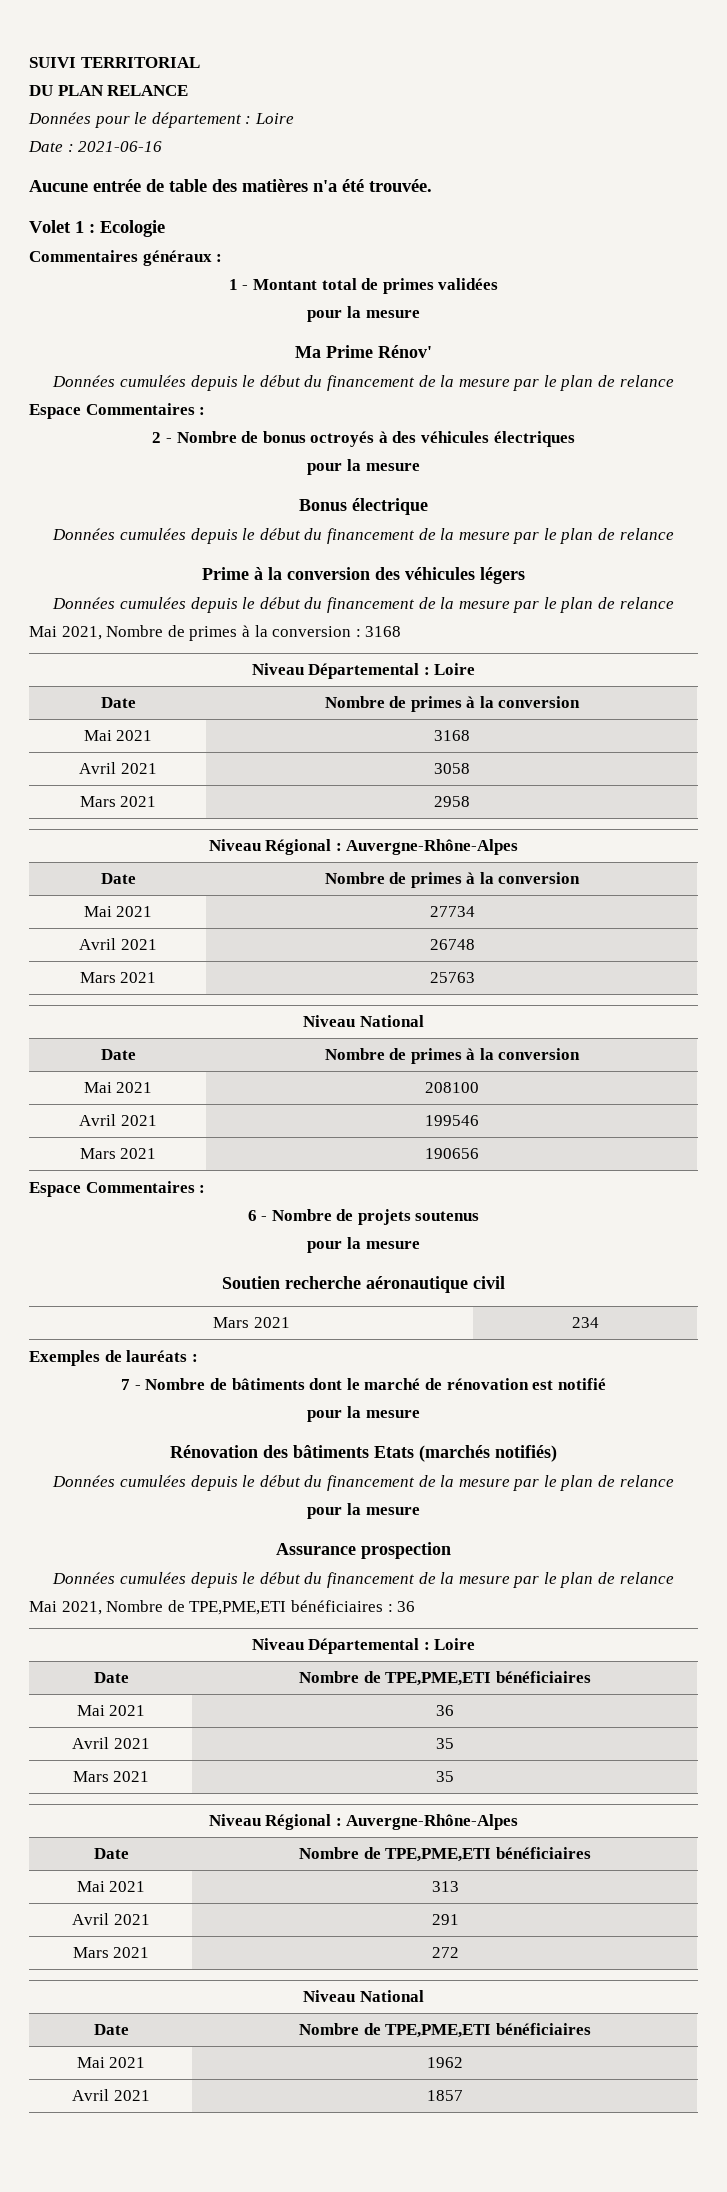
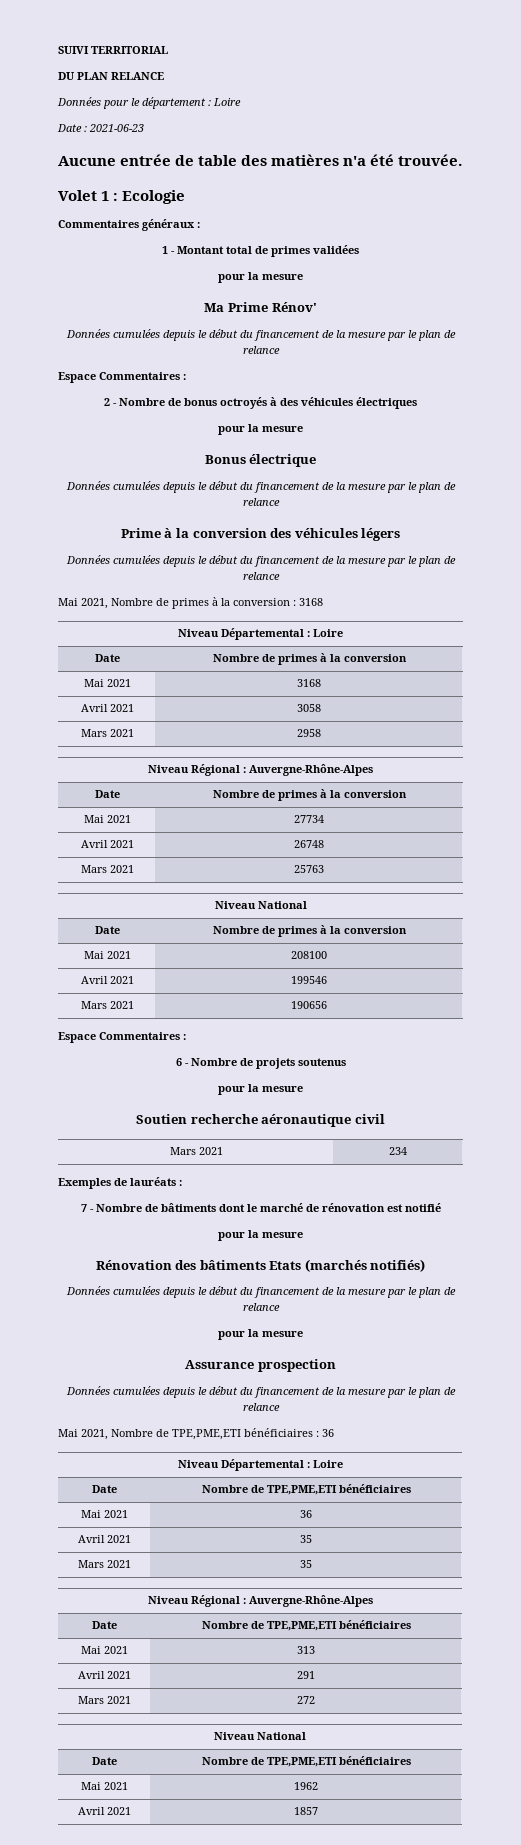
[78,141,163,152] 2021-06-16 -> [89,124,144,132] 2021-06-23

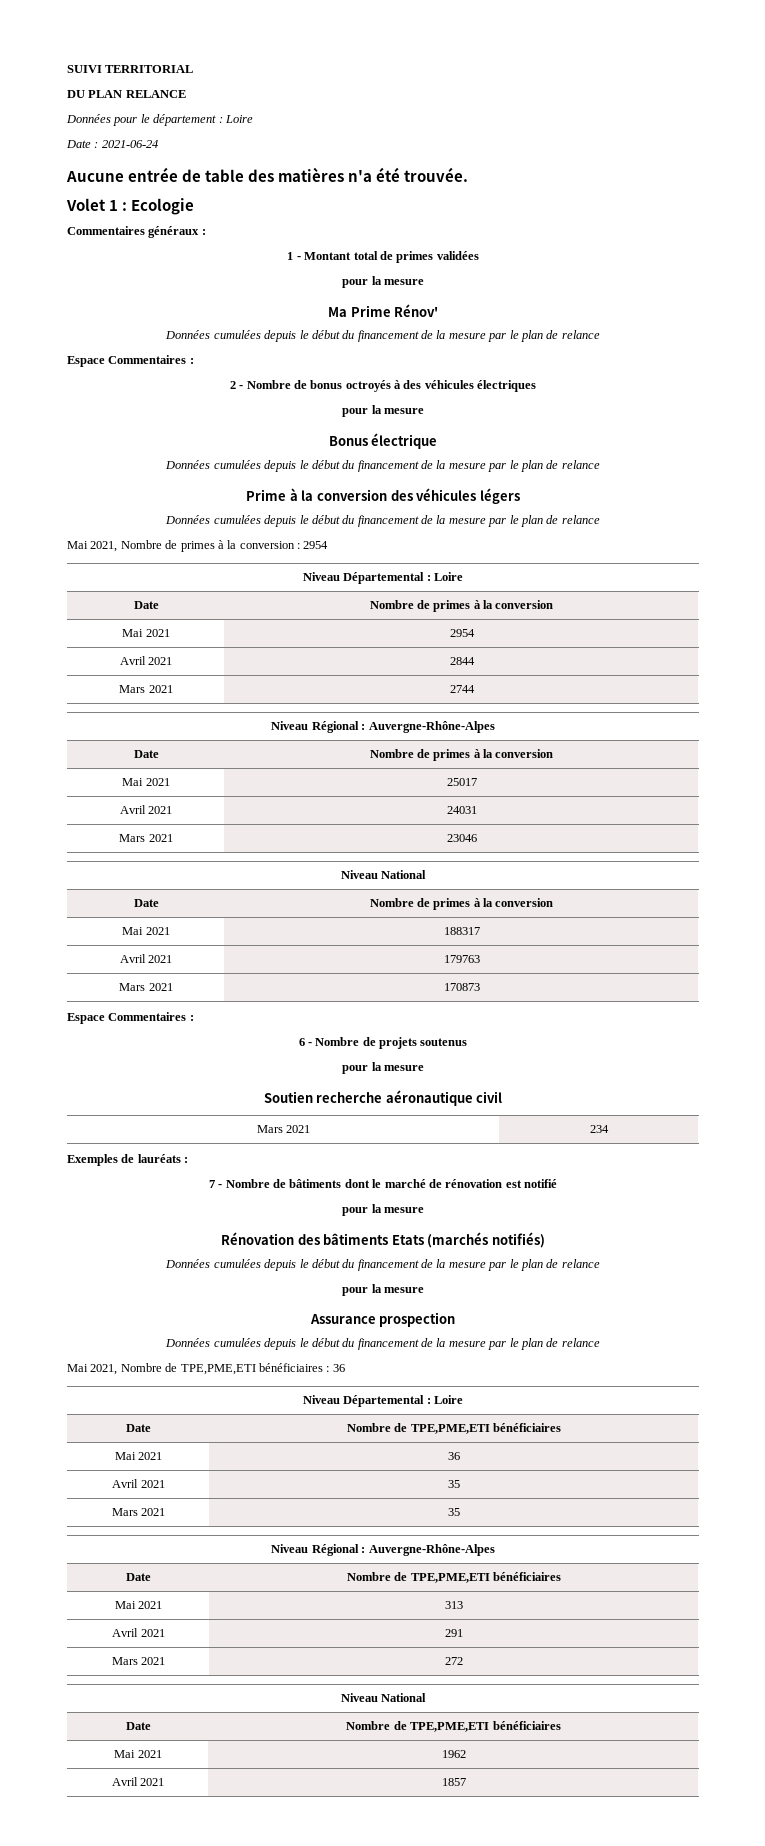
[89,124,144,132] 2021-06-23 -> [101,140,158,148] 2021-06-24
[299,598,323,606] 3168 -> [303,541,329,549] 2954
[297,679,321,687] [80,704,134,712] [297,704,321,712] [80,729,134,737] [297,729,321,737] 3168 // Avril 2021 | 3058 // Mars 2021 | 2958 -> [449,629,475,637] [119,656,173,665] [449,657,475,665] [119,685,173,693] [449,685,475,693] 2954 // Avril 2021 | 2844 // Mars 2021 | 2744
[294,815,324,823] [80,840,134,848] [294,840,324,848] [80,865,134,873] [294,865,324,873] 27734 // Avril 2021 | 26748 // Mars 2021 | 25763 -> [446,778,477,786] [119,805,173,814] [446,806,477,814] [119,834,173,842] [446,834,477,842] 25017 // Avril 2021 | 24031 // Mars 2021 | 23046
[291,951,327,959] [80,976,134,984] [291,976,327,984] [80,1001,134,1009] [291,1001,327,1009] 208100 // Avril 2021 | 199546 // Mars 2021 | 190656 -> [443,927,480,935] [119,954,173,963] [443,955,480,963] [119,983,173,991] [443,983,480,991] 188317 // Avril 2021 | 179763 // Mars 2021 | 170873

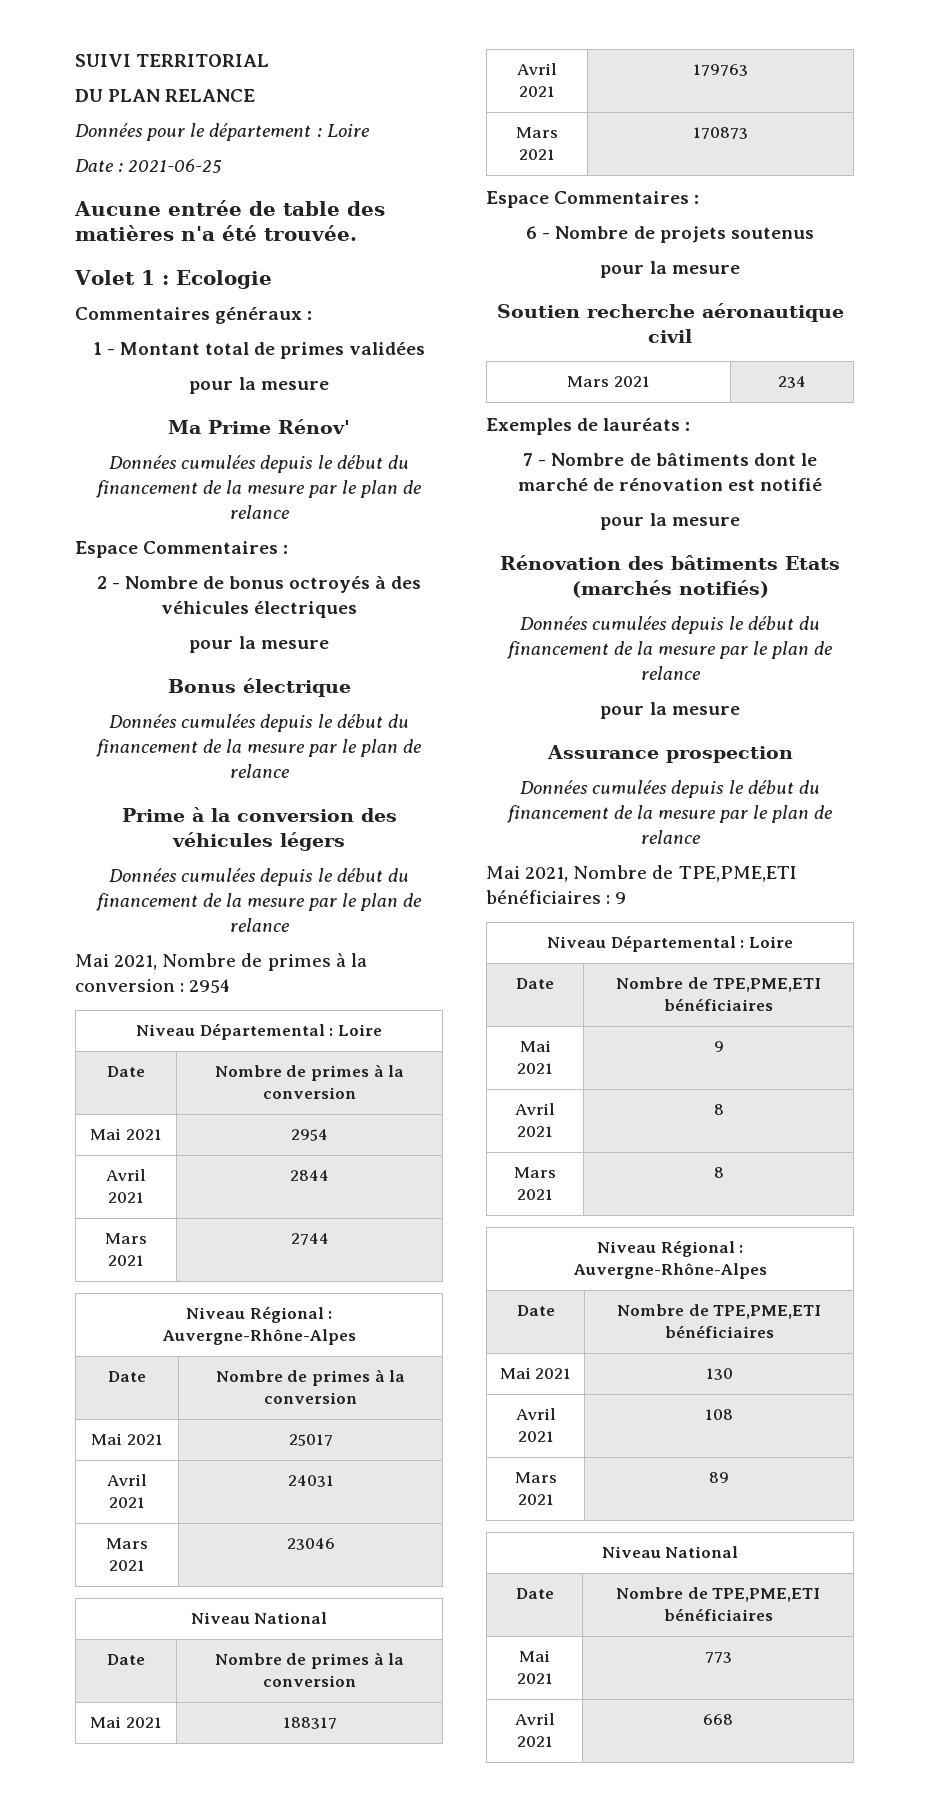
[101,140,158,148] 2021-06-24 -> [128,159,223,173] 2021-06-25
[332,1364,345,1372] 36 -> [615,892,627,904] 9
[448,1452,460,1460] [112,1479,165,1488] [448,1480,460,1488] [111,1508,166,1516] [448,1508,460,1516] 36 // Avril 2021 | 35 // Mars 2021 | 35 -> [713,1041,724,1052] [515,1103,555,1115] [517,1126,553,1137] [713,1104,724,1115] [514,1167,556,1178] [517,1189,553,1200] [713,1167,724,1178] 9 // Avril 2021 | 8 // Mars 2021 | 8
[445,1601,463,1609] [112,1628,165,1637] [445,1629,463,1637] [111,1657,166,1665] [445,1657,463,1665] 313 // Avril 2021 | 291 // Mars 2021 | 272 -> [705,1368,733,1380] [515,1408,556,1420] [517,1431,554,1442] [705,1409,733,1420] [514,1472,557,1483] [517,1494,554,1505] [709,1472,729,1483] 130 // Avril 2021 | 108 // Mars 2021 | 89
[441,1750,466,1758] [111,1777,165,1786] [441,1778,466,1786] 1962 // Avril 2021 | 1857 -> [704,1652,732,1663] [514,1713,555,1725] [516,1736,553,1747] [703,1714,733,1725] 773 // Avril 2021 | 668

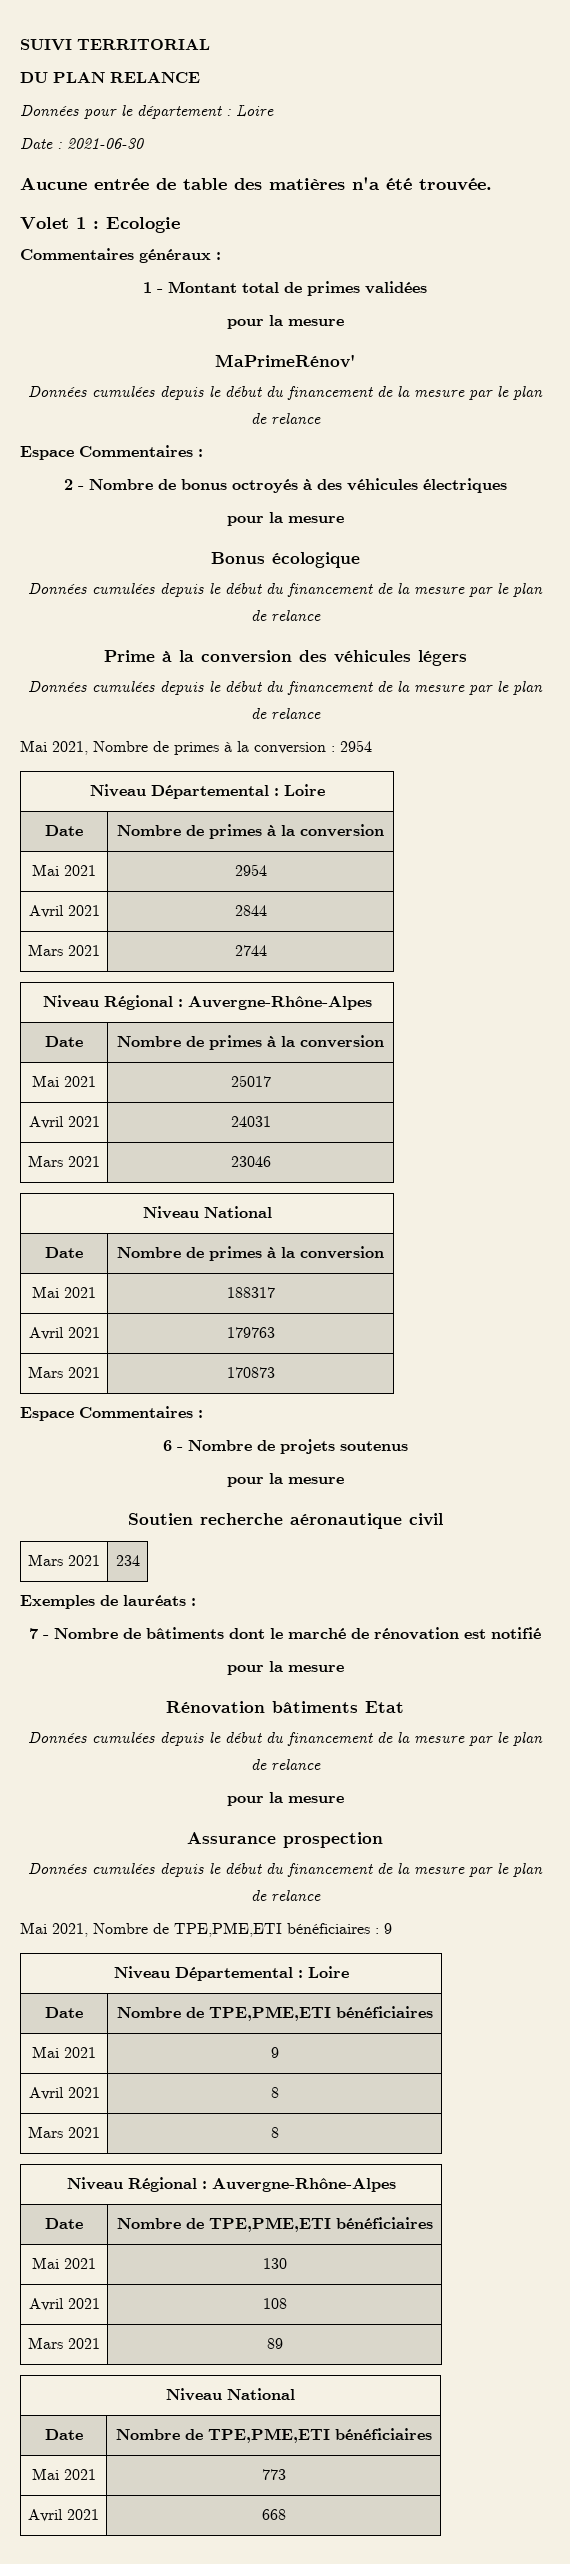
[128,159,223,173] 2021-06-25 -> [67,138,144,149] 2021-06-30
[168,419,350,434] Ma Prime Rénov' -> [215,354,355,368] MaPrimeRénov'
[242,678,351,697] électrique -> [271,552,360,568] écologique
[628,555,840,570] [571,580,769,598] des bâtiments Etats (marchés notifiés) -> [272,1701,404,1713] bâtiments Etat

